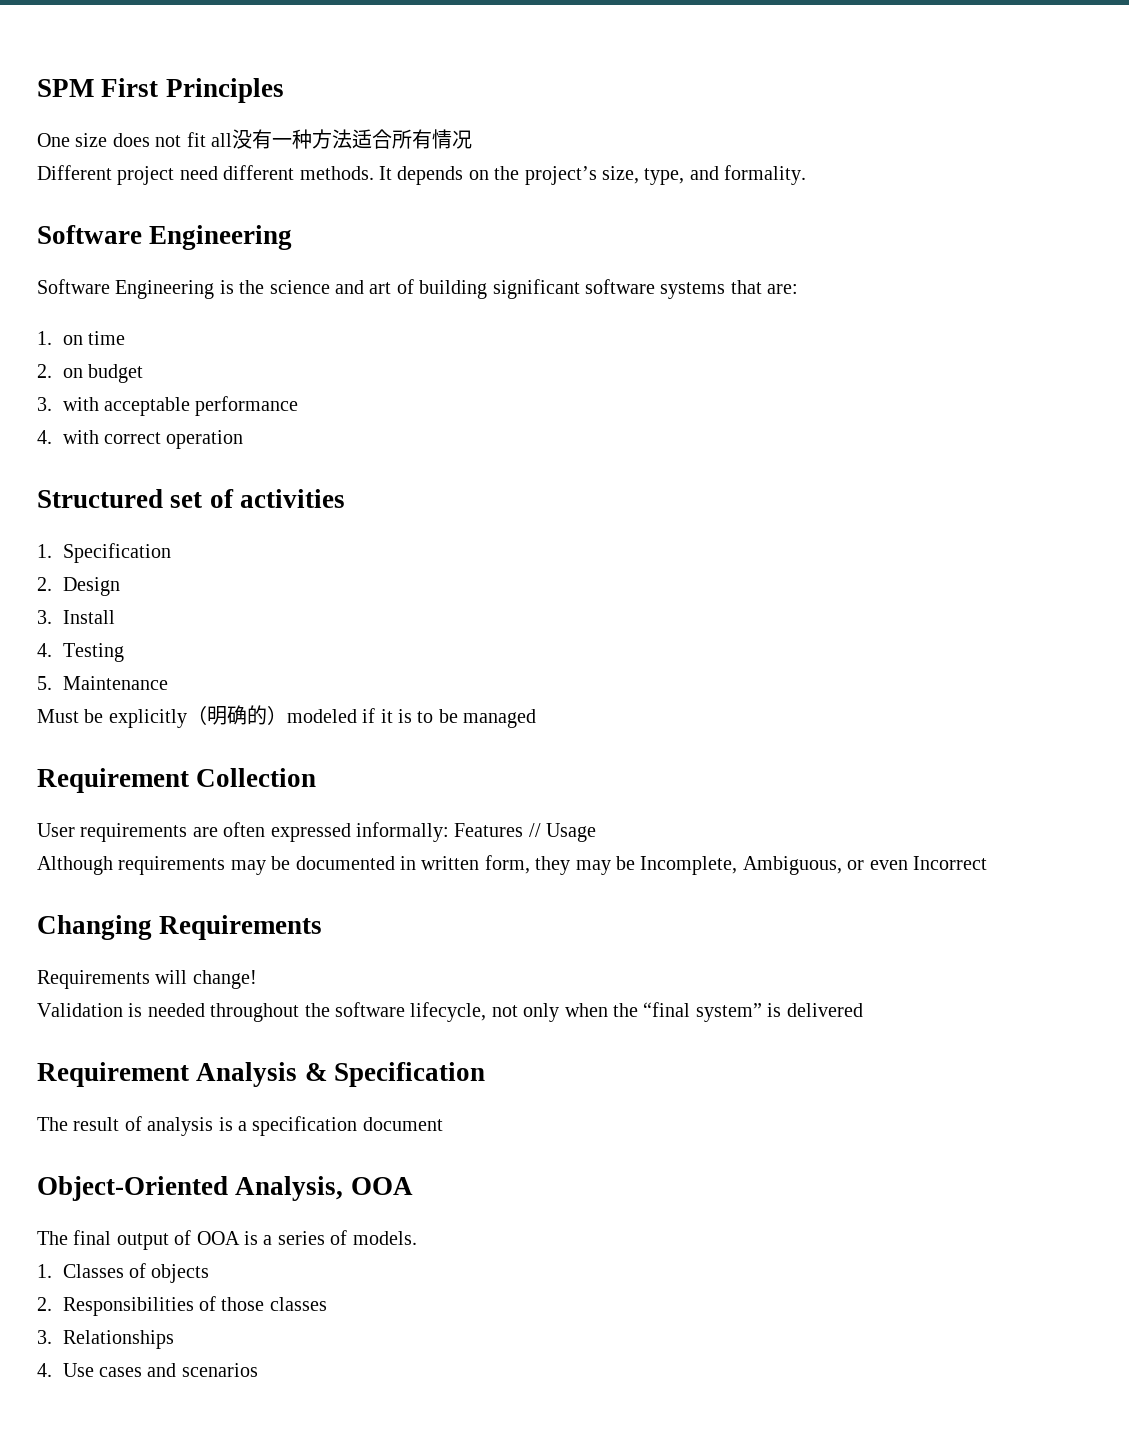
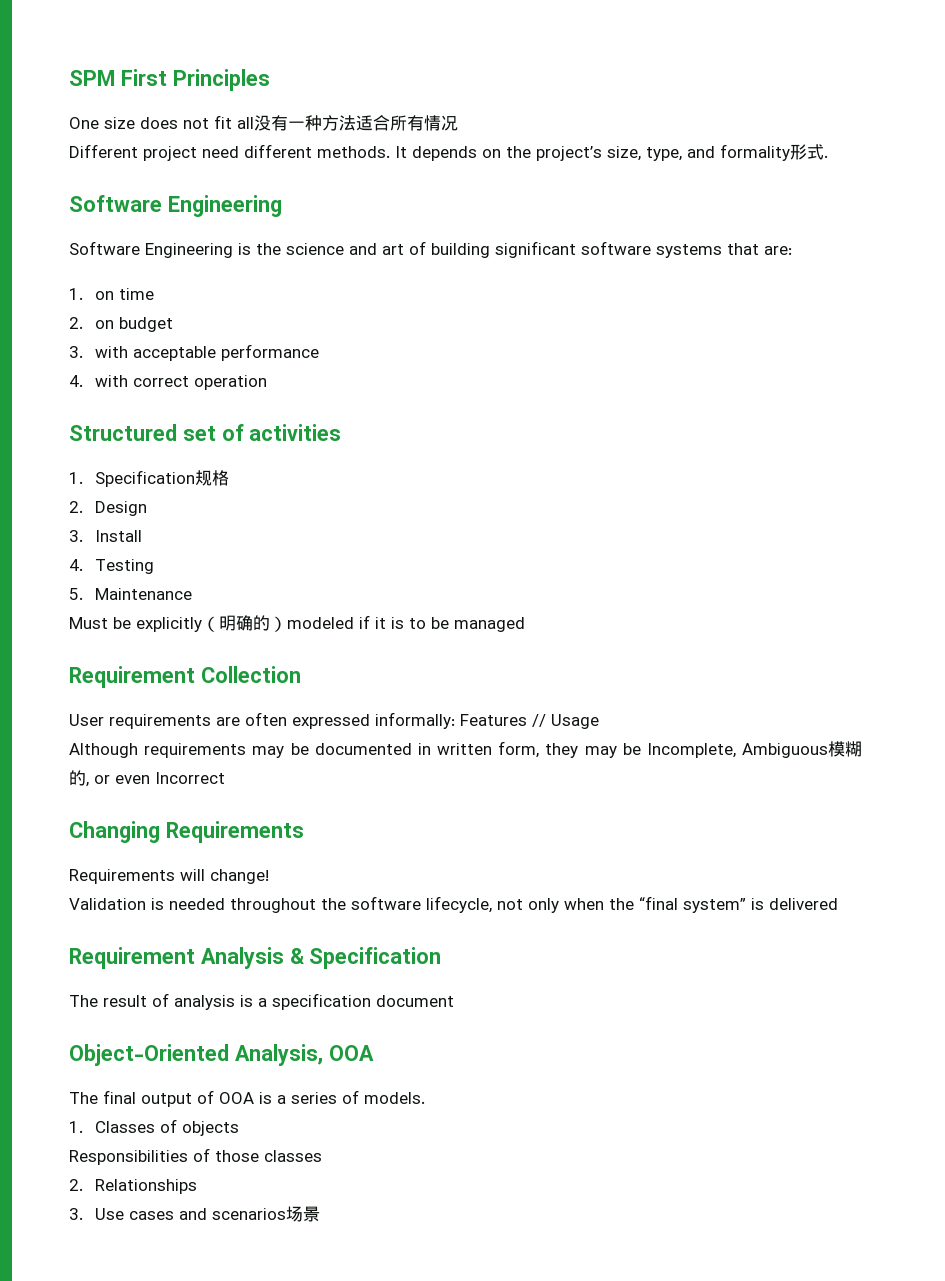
[724,165,807,185] formality. -> [720,144,828,161] formality形式.
(171, 553) none -> [195,470,230,486] 规格
[742,856,842,875] Ambiguous, -> [741,741,862,758] [69,770,89,787] Ambiguous模糊的,
[37,1297,52,1311] 2. -> (240, 1128) none
[37,1330,52,1344] 3. -> [69,1179,83,1191] 2.
[37,1363,52,1377] 4. -> [69,1208,83,1220] 3.
(258, 1370) none -> [286,1206,321,1222] 场景

